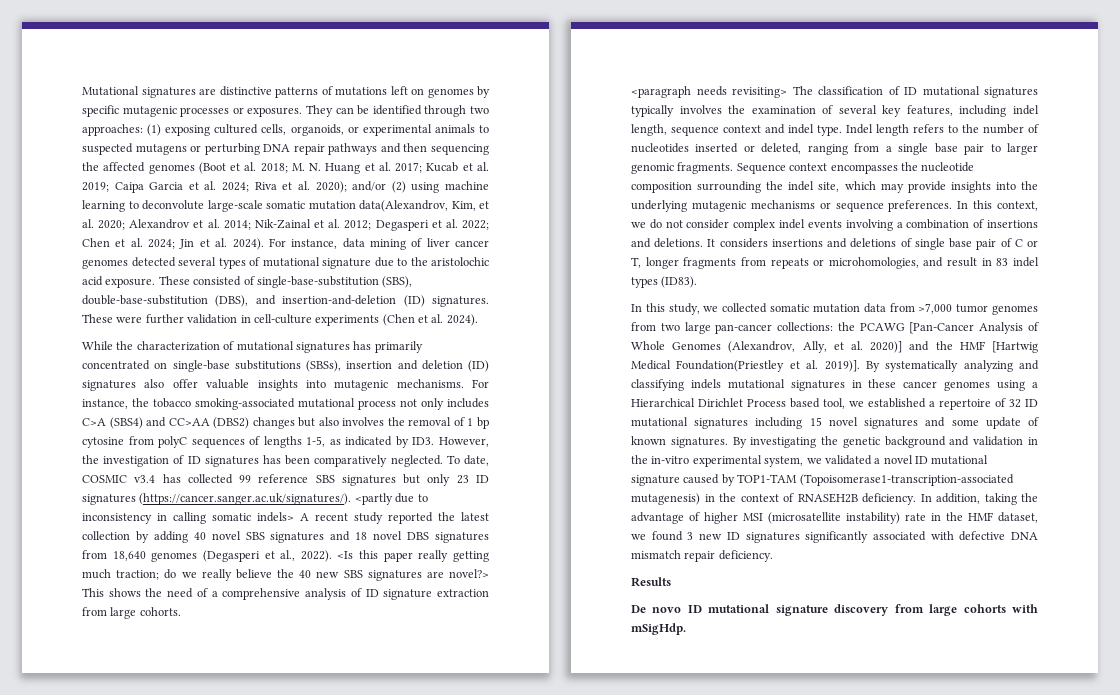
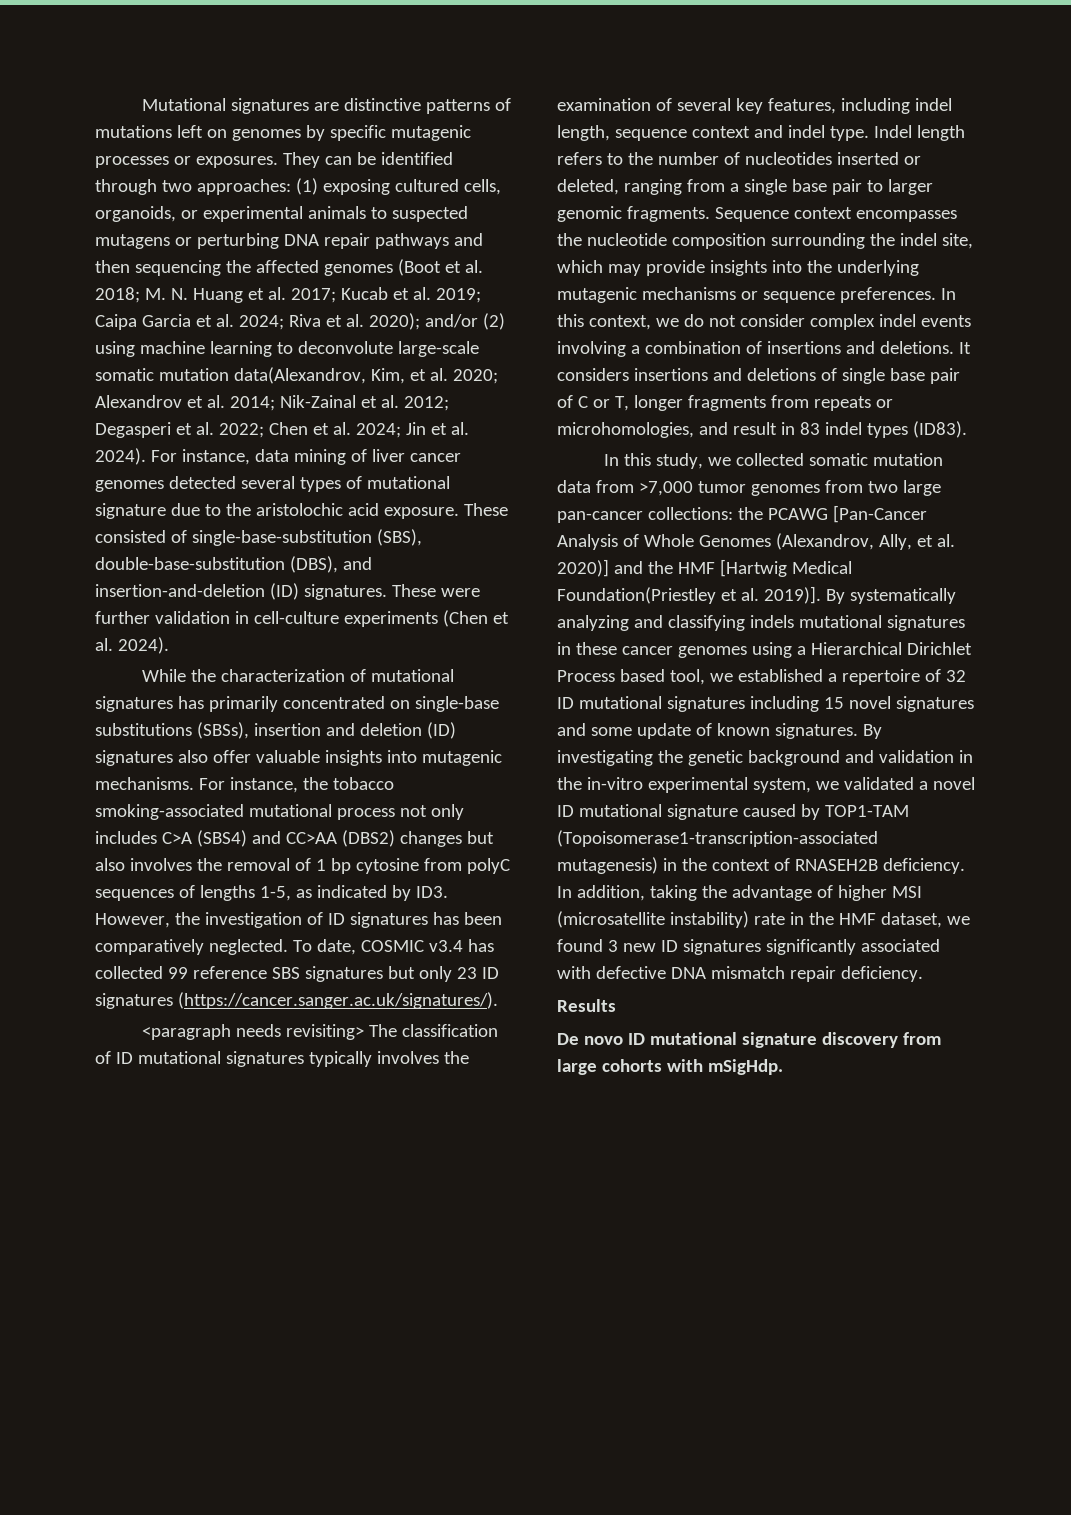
[354,493,428,505] [82,512,489,524] [82,531,490,543] [82,550,489,562] [82,569,490,581] [82,588,490,600] [82,607,181,619] <partly due to inconsistency in calling somatic indels> A recent study reported the latest collection by adding 40 novel SBS signatures and 18 novel DBS signatures from 18,640 genomes (Degasperi et al., 2022). <Is this paper really getting much traction; do we really believe the 40 new SBS signatures are novel?> This shows the need of a comprehensive analysis of ID signature extraction from large cohorts. -> (498, 1000) none

